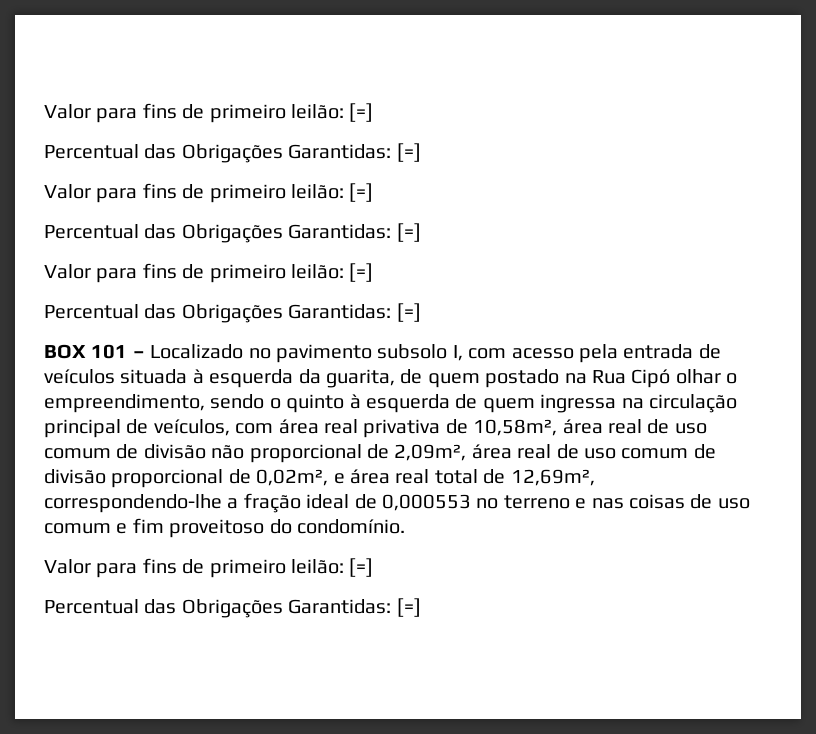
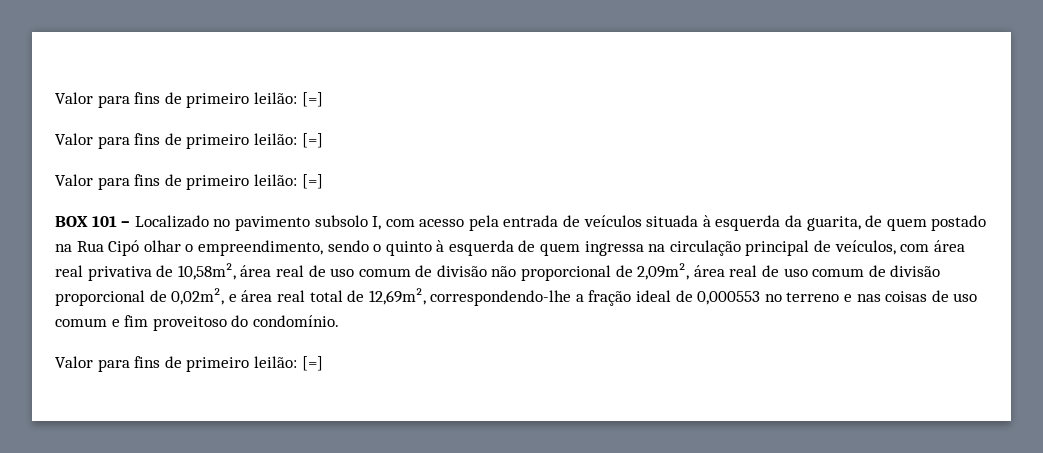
[44,103,374,123] [44,143,421,163] [44,183,374,203] [44,223,421,243] [44,263,374,283] [44,303,421,323] Valor para fins de primeiro leilão: [=] // Percentual das Obrigações Garantidas: [=] // Valor para fins de primeiro leilão: [=] // Percentual das Obrigações Garantidas: [=] // Valor para fins de primeiro leilão: [=] // Percentual das Obrigações Garantidas: [=] -> [55,92,323,108] [55,133,323,149] [55,174,323,190] Valor para fins de primeiro leilão: [=] // Valor para fins de primeiro leilão: [=] // Valor para fins de primeiro leilão: [=]
[44,598,421,618] // Percentual das Obrigações Garantidas: [=] -> (323, 363) none

